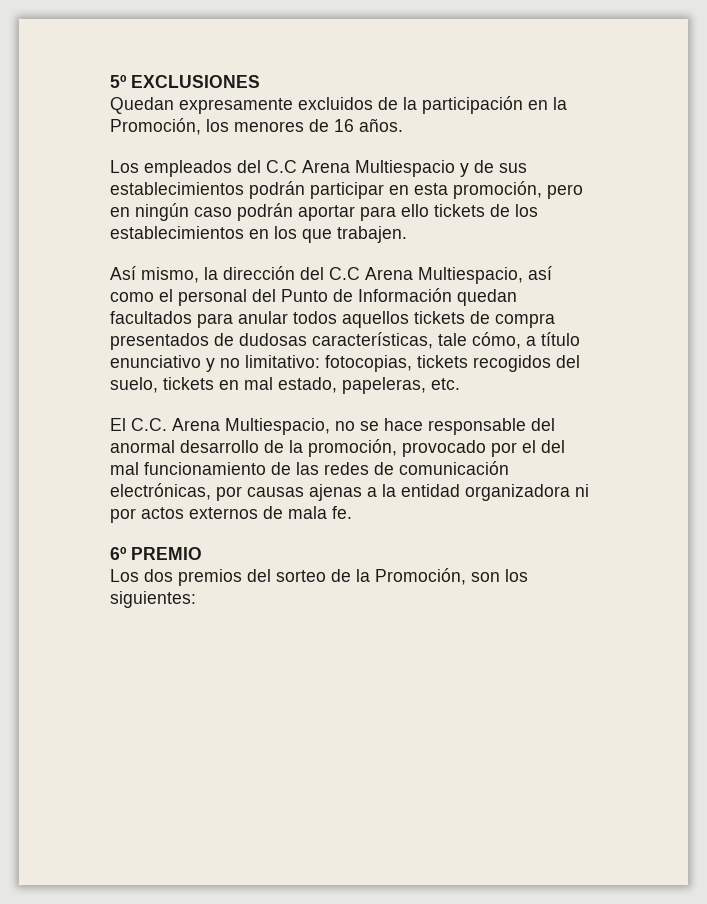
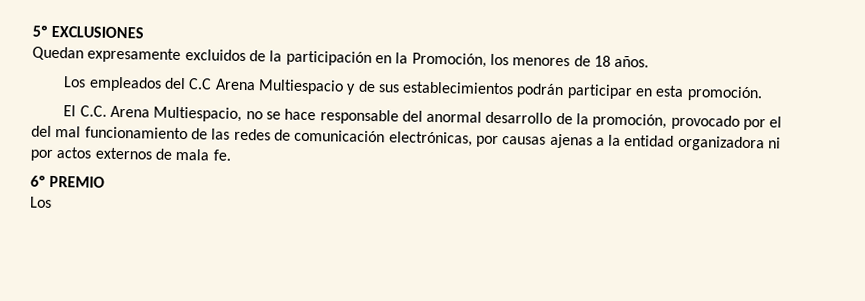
[334,119,354,132] 16 -> [593,55,611,67] 18
[453,181,583,199] [110,203,538,221] [110,226,407,243] [110,266,552,284] [110,288,517,306] [110,311,555,328] [110,332,580,350] [110,355,580,372] [110,377,460,394] promoción, pero en ningún caso podrán aportar para ello tickets de los establecimientos en los que trabajen. // Así mismo, la dirección del C.C Arena Multiespacio, así como el personal del Punto de Información quedan facultados para anular todos aquellos tickets de compra presentados de dudosas características, tale cómo, a título enunciativo y no limitativo: fotocopias, tickets recogidos del suelo, tickets en mal estado, papeleras, etc. -> [686,86,763,102] promoción.
[144,568,528,586] [110,591,196,608] dos premios del sorteo de la Promoción, son los siguientes: -> (52, 202) none

